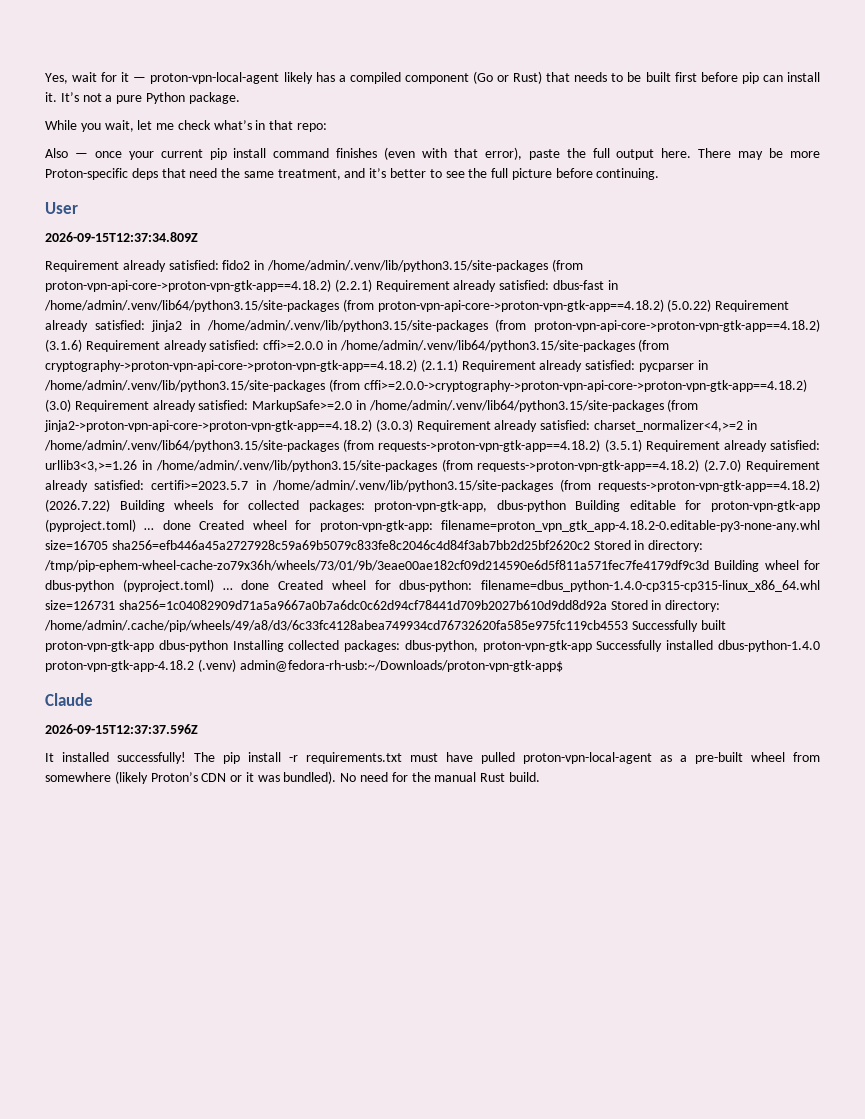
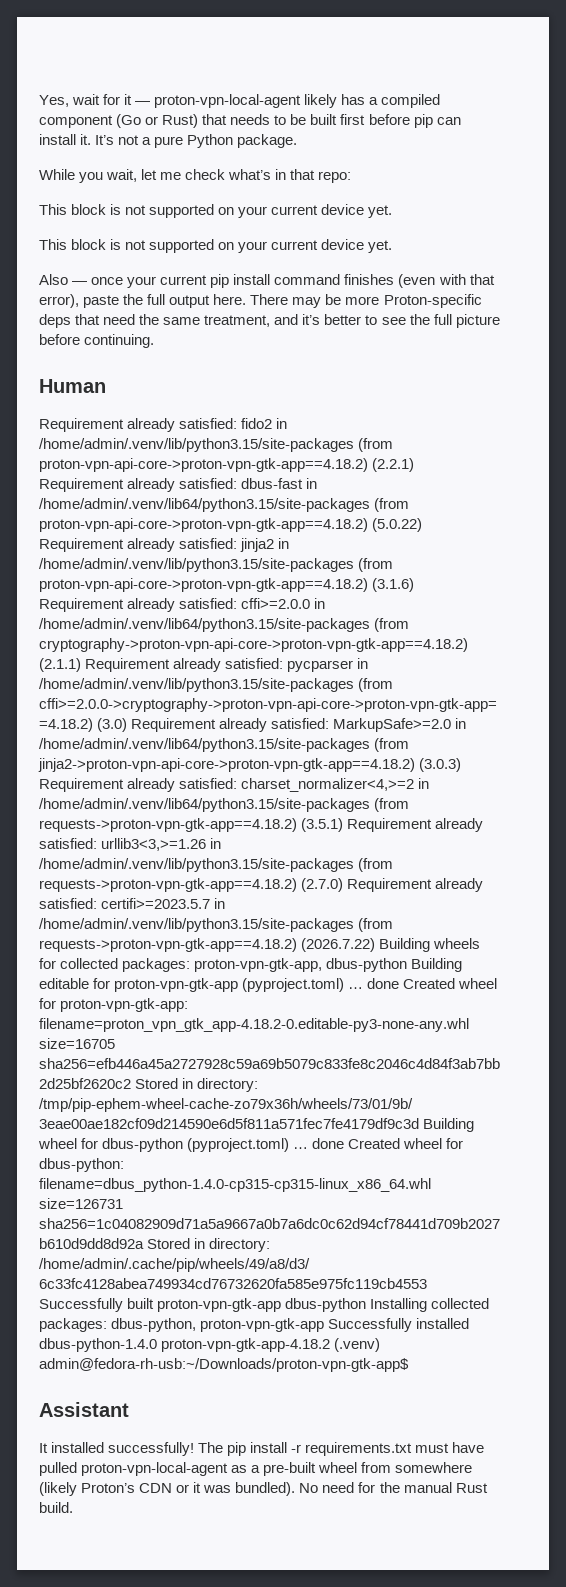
(328, 127) none -> [39,204,393,218] [39,239,393,253] // This block is not supported on your current device yet. // This block is not supported on your current device yet.
[45,202,78,214] [45,232,198,242] User // 2026-09-15T12:37:34.809Z -> [39,379,106,393] Human
[45,693,93,706] [45,724,198,734] Claude // 2026-09-15T12:37:37.596Z -> [39,1402,129,1417] Assistant

